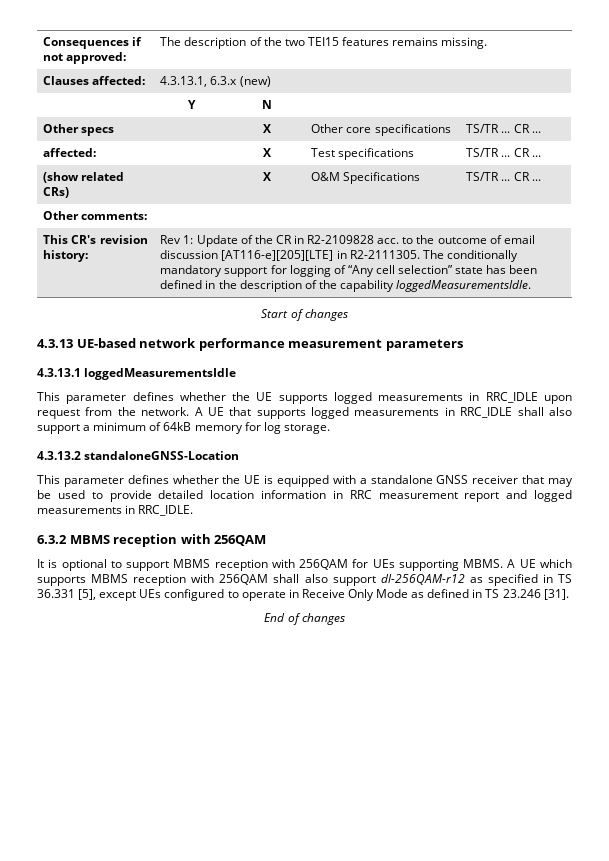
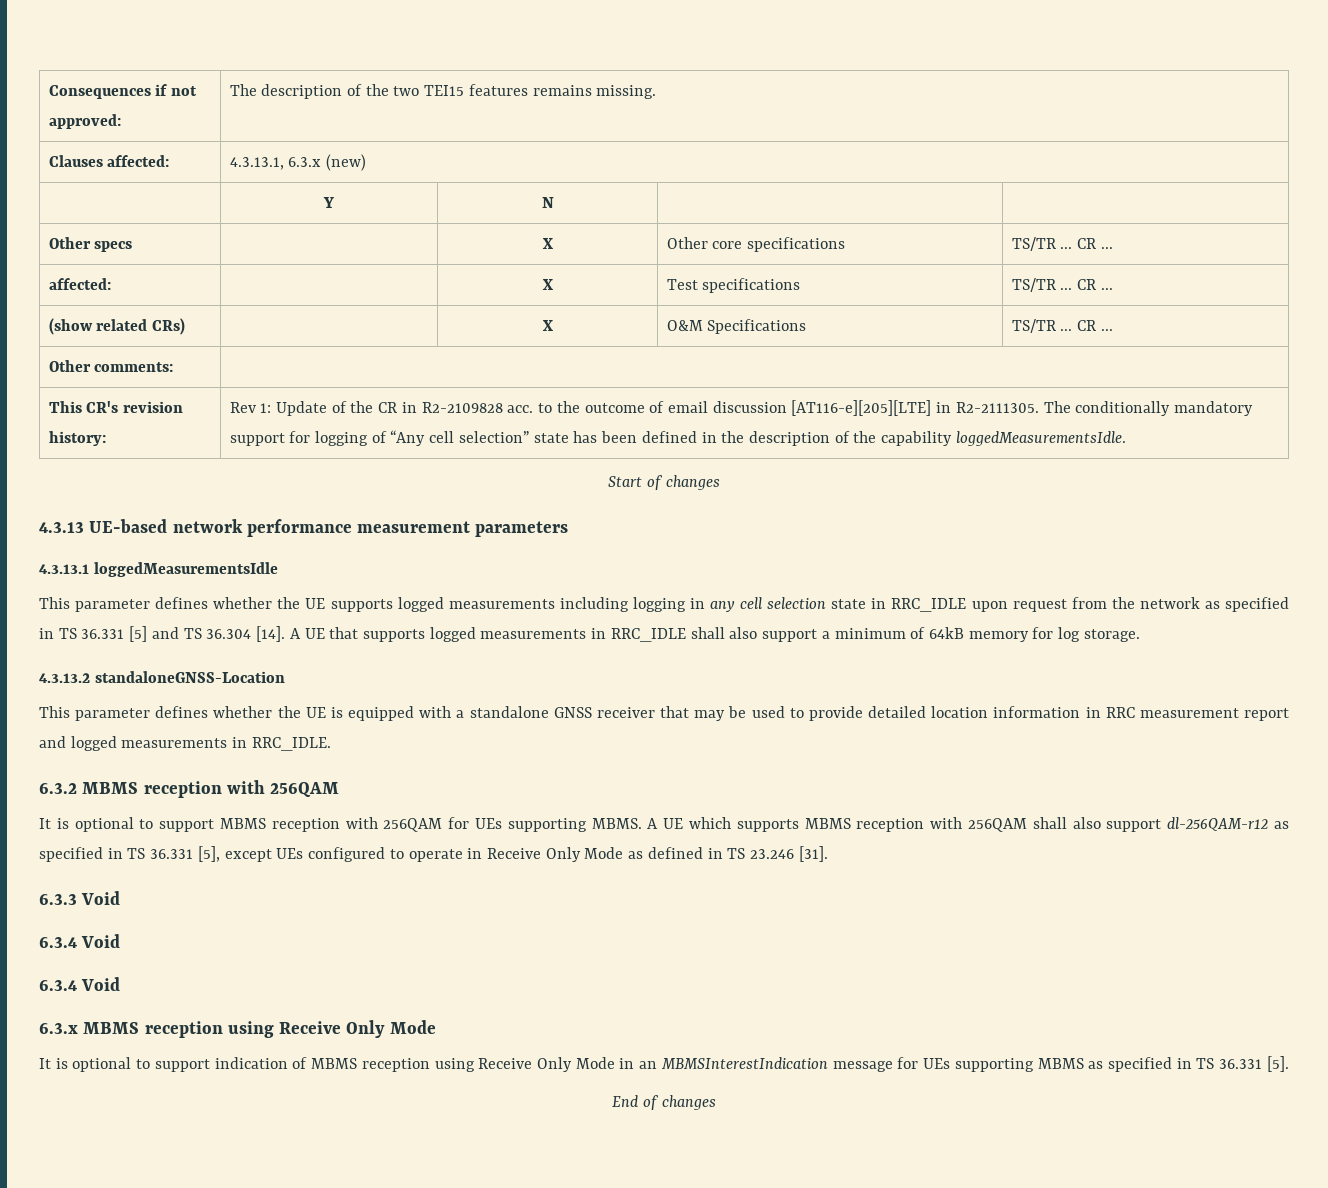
(464, 397) none -> [559,597,867,612] including logging in any cell selection state
[141,407,190,416] network. -> [1139,597,1289,612] [39,626,286,642] network as specified in TS 36.331 [5] and TS 36.304 [14].
(569, 594) none -> [39,891,121,905] [39,934,121,948] [39,977,121,991] [39,1020,436,1038] [39,1056,1289,1072] // 6.3.3 Void // 6.3.4 Void // 6.3.4 Void // 6.3.x MBMS reception using Receive Only Mode // It is optional to support indication of MBMS reception using Receive Only Mode in an MBMSInterestIndication message for UEs supporting MBMS as specified in TS 36.331 [5].

